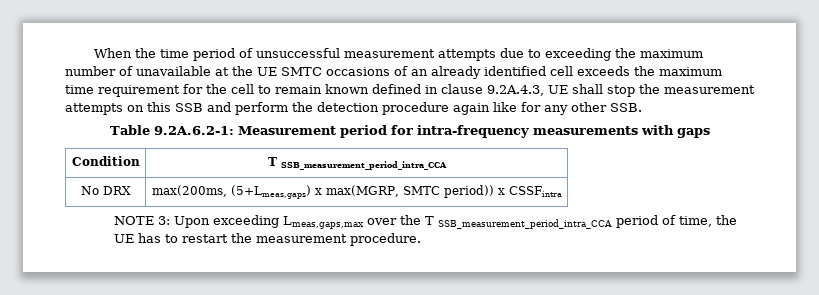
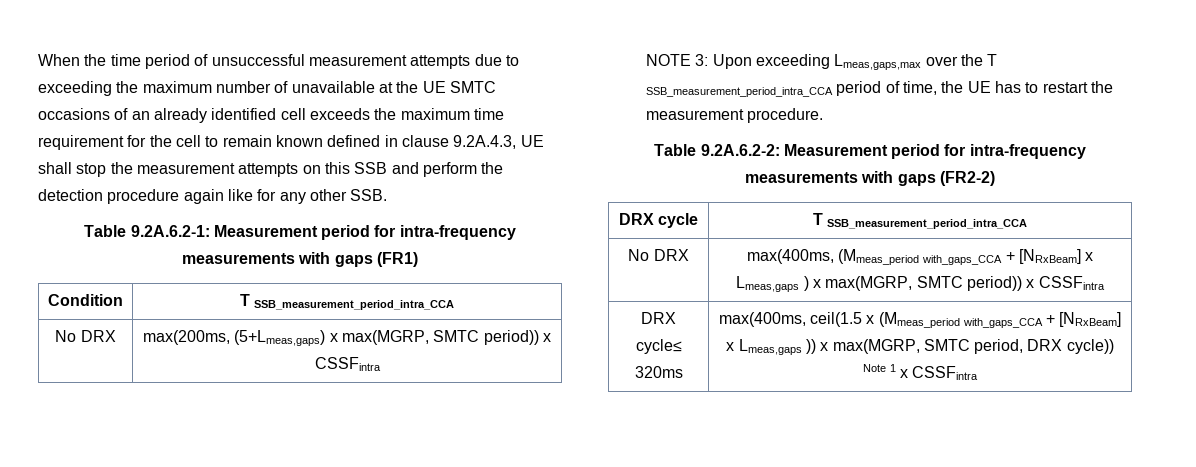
(710, 133) none -> [376,252,418,267] (FR1)
(422, 239) none -> [654,144,1086,159] [745,171,995,186] [618,213,699,228] [812,213,1028,229] [628,249,689,261] [746,249,1094,265] [736,276,1105,292] [641,312,676,324] [635,339,682,354] [634,366,683,378] [718,312,1122,328] [726,339,1114,355] [862,364,979,380] // Table 9.2A.6.2-2: Measurement period for intra-frequency measurements with gaps (FR2-2) // DRX cycle | T SSB_measurement_period_intra_CCA // No DRX | max(400ms, (Mmeas_period with_gaps_CCA + [NRxBeam] x Lmeas,gaps ) x max(MGRP, SMTC period)) x CSSFintra // DRX cycle≤ 320ms | max(400ms, ceil(1.5 x (Mmeas_period with_gaps_CCA + [NRxBeam] x Lmeas,gaps )) x max(MGRP, SMTC period, DRX cycle)) Note 1 x CSSFintra

